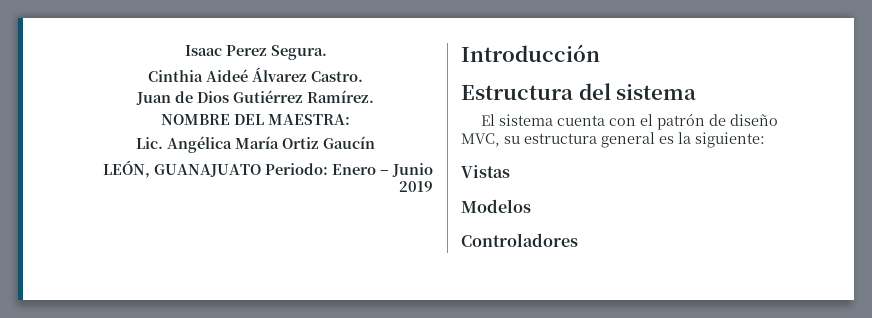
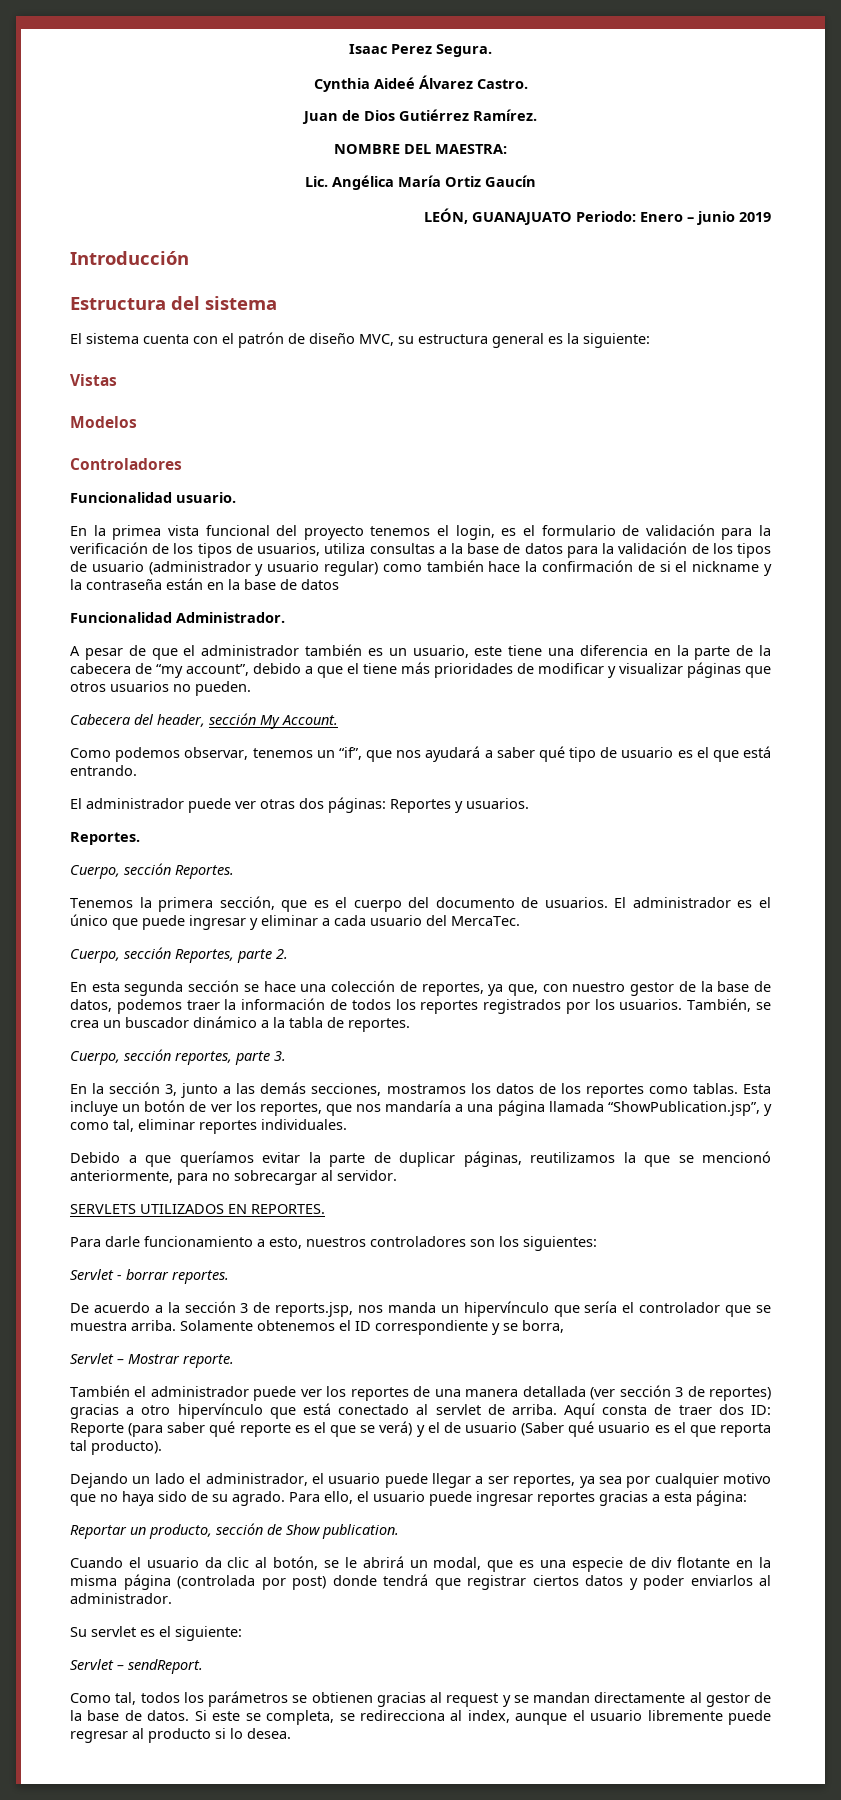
[148,70,203,82] Cinthia -> [313,78,370,92] Cynthia
[392,163,433,177] Junio -> [697,211,735,225] junio
(578, 240) none -> [70,492,236,503] [70,524,771,540] [70,542,771,558] [70,560,772,576] [70,578,339,590] [70,612,285,623] [70,644,772,660] [70,662,771,678] [70,681,251,696] [70,713,338,729] [70,746,771,762] [70,765,137,776] [70,797,529,813] [70,832,140,845] [70,863,234,879] [70,896,771,912] [70,914,520,930] [70,947,288,963] [70,980,771,996] [70,998,772,1014] [70,1016,410,1032] [70,1049,286,1065] [70,1082,771,1098] [70,1100,772,1116] [70,1119,347,1134] [70,1151,771,1167] [70,1170,397,1185] [70,1204,325,1214] [70,1236,597,1251] [70,1269,229,1284] [70,1301,771,1317] [70,1320,564,1335] [70,1353,234,1368] [70,1385,771,1401] [70,1403,771,1419] [70,1421,771,1437] [70,1440,162,1455] [70,1473,771,1488] [70,1490,747,1506] [70,1523,399,1539] [70,1556,772,1572] [70,1574,771,1590] [70,1593,172,1604] [70,1626,242,1641] [70,1659,203,1674] [70,1691,771,1707] [70,1710,771,1725] [70,1728,291,1743] // Funcionalidad usuario. // En la primea vista funcional del proyecto tenemos el login, es el formulario de validación para la verificación de los tipos de usuarios, utiliza consultas a la base de datos para la validación de los tipos de usuario (administrador y usuario regular) como también hace la confirmación de si el nickname y la contraseña están en la base de datos // Funcionalidad Administrador. // A pesar de que el administrador también es un usuario, este tiene una diferencia en la parte de la cabecera de “my account”, debido a que el tiene más prioridades de modificar y visualizar páginas que otros usuarios no pueden. // Cabecera del header, sección My Account. // Como podemos observar, tenemos un “if”, que nos ayudará a saber qué tipo de usuario es el que está entrando. // El administrador puede ver otras dos páginas: Reportes y usuarios. // Reportes. // Cuerpo, sección Reportes. // Tenemos la primera sección, que es el cuerpo del documento de usuarios. El administrador es el único que puede ingresar y eliminar a cada usuario del MercaTec. // Cuerpo, sección Reportes, parte 2. // En esta segunda sección se hace una colección de reportes, ya que, con nuestro gestor de la base de datos, podemos traer la información de todos los reportes registrados por los usuarios. También, se crea un buscador dinámico a la tabla de reportes. // Cuerpo, sección reportes, parte 3. // En la sección 3, junto a las demás secciones, mostramos los datos de los reportes como tablas. Esta incluye un botón de ver los reportes, que nos mandaría a una página llamada “ShowPublication.jsp”, y como tal, eliminar reportes individuales. // Debido a que queríamos evitar la parte de duplicar páginas, reutilizamos la que se mencionó anteriormente, para no sobrecargar al servidor. // SERVLETS UTILIZADOS EN REPORTES. // Para darle funcionamiento a esto, nuestros controladores son los siguientes: // Servlet - borrar reportes. // De acuerdo a la sección 3 de reports.jsp, nos manda un hipervínculo que sería el controlador que se muestra arriba. Solamente obtenemos el ID correspondiente y se borra, // Servlet – Mostrar reporte. // También el administrador puede ver los reportes de una manera detallada (ver sección 3 de reportes) gracias a otro hipervínculo que está conectado al servlet de arriba. Aquí consta de traer dos ID: Reporte (para saber qué reporte es el que se verá) y el de usuario (Saber qué usuario es el que reporta tal producto). // Dejando un lado el administrador, el usuario puede llegar a ser reportes, ya sea por cualquier motivo que no haya sido de su agrado. Para ello, el usuario puede ingresar reportes gracias a esta página: // Reportar un producto, sección de Show publication. // Cuando el usuario da clic al botón, se le abrirá un modal, que es una especie de div flotante en la misma página (controlada por post) donde tendrá que registrar ciertos datos y poder enviarlos al administrador. // Su servlet es el siguiente: // Servlet – sendReport. // Como tal, todos los parámetros se obtienen gracias al request y se mandan directamente al gestor de la base de datos. Si este se completa, se redirecciona al index, aunque el usuario libremente puede regresar al producto si lo desea.

